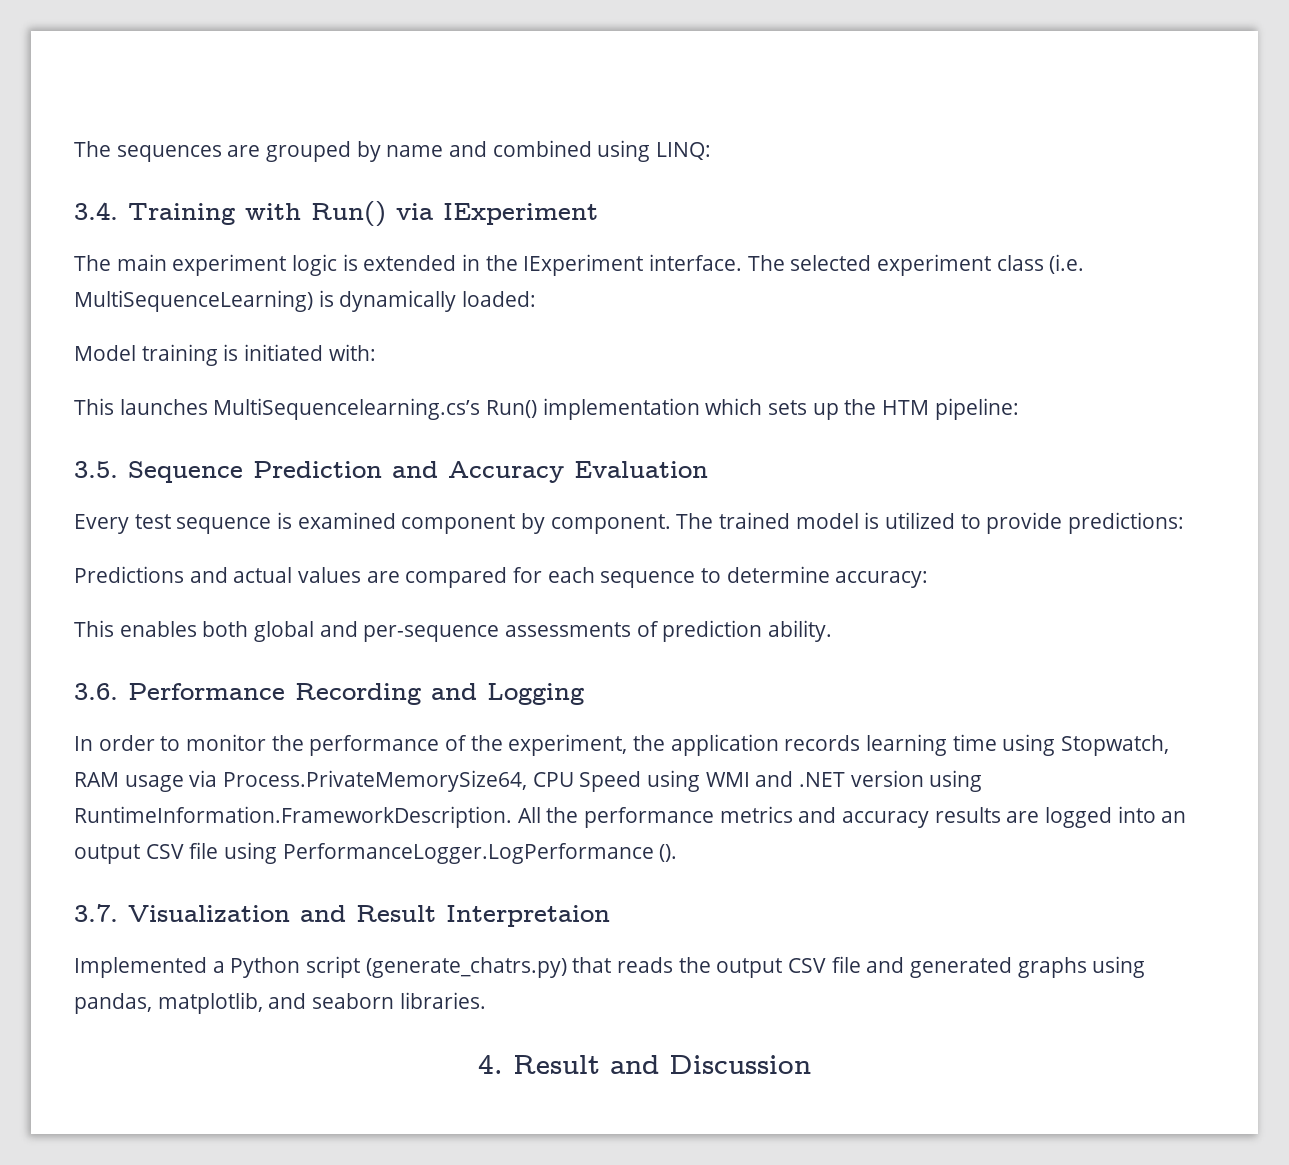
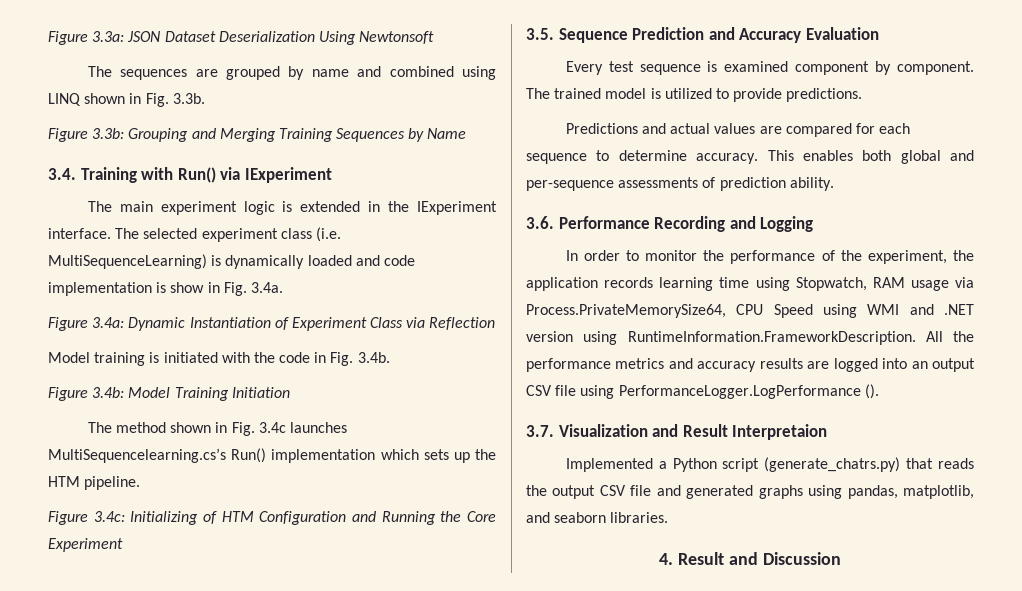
(74, 149) none -> [48,31,435,45] Figure 3.3a: JSON Dataset Deserialization Using Newtonsoft //
[656,142,712,160] LINQ: -> [48,93,205,107] [48,128,467,142] LINQ shown in Fig. 3.3b. // Figure 3.3b: Grouping and Merging Training Sequences by Name
[462,291,537,307] [74,344,376,366] [74,398,114,415] loaded: // Model training is initiated with: // This -> [307,255,415,266] [48,282,283,296] [48,317,496,331] [48,352,390,366] [48,387,290,401] [87,422,286,436] loaded and code implementation is show in Fig. 3.4a. // Figure 3.4a: Dynamic Instantiation of Experiment Class via Reflection // Model training is initiated with the code in Fig. 3.4b. // Figure 3.4b: Model Training Initiation // The method shown in Fig. 3.4c
[934,398,1019,420] pipeline: -> [84,476,141,490] [48,511,496,525] [48,538,123,552] pipeline. // Figure 3.4c: Initializing of HTM Configuration and Running the Core Experiment
[1068,512,1185,534] predictions: -> [786,88,863,102] predictions.
[835,571,929,588] accuracy: // -> [696,153,759,164] accuracy.

